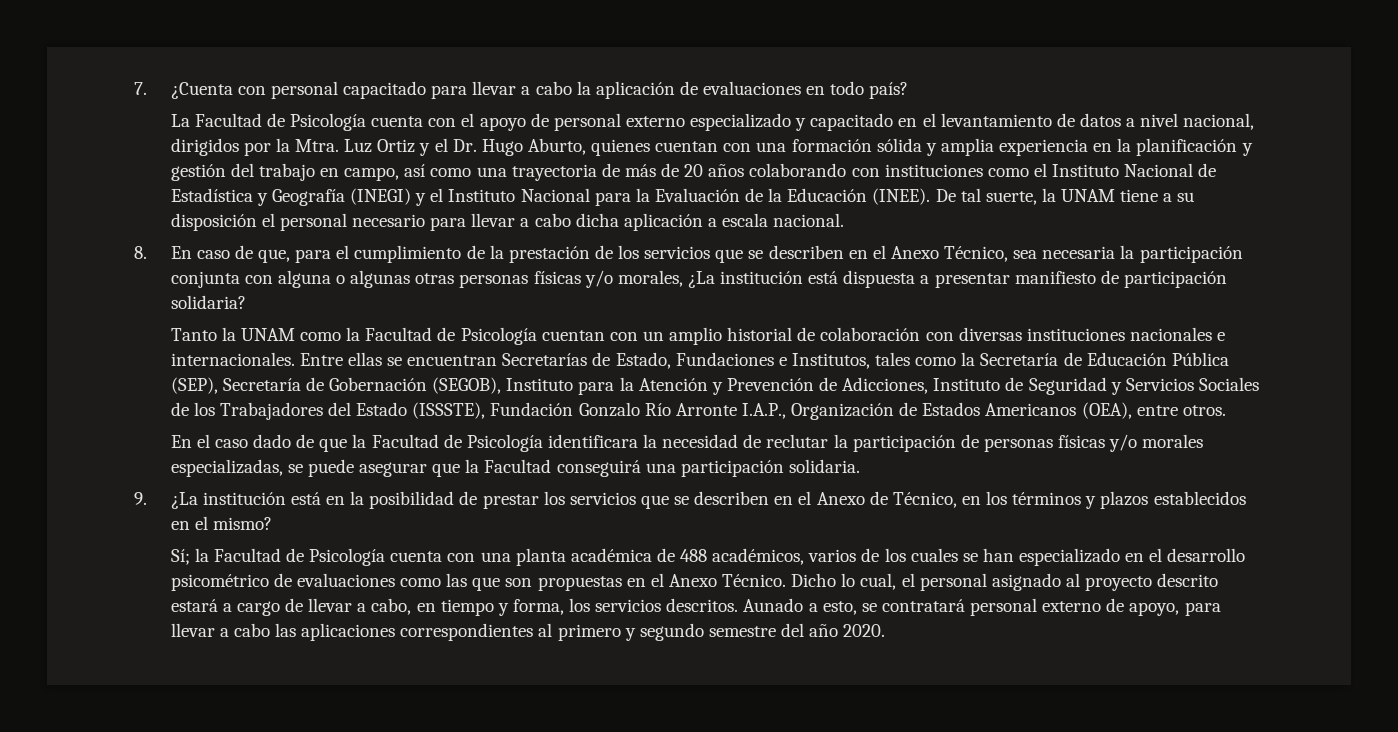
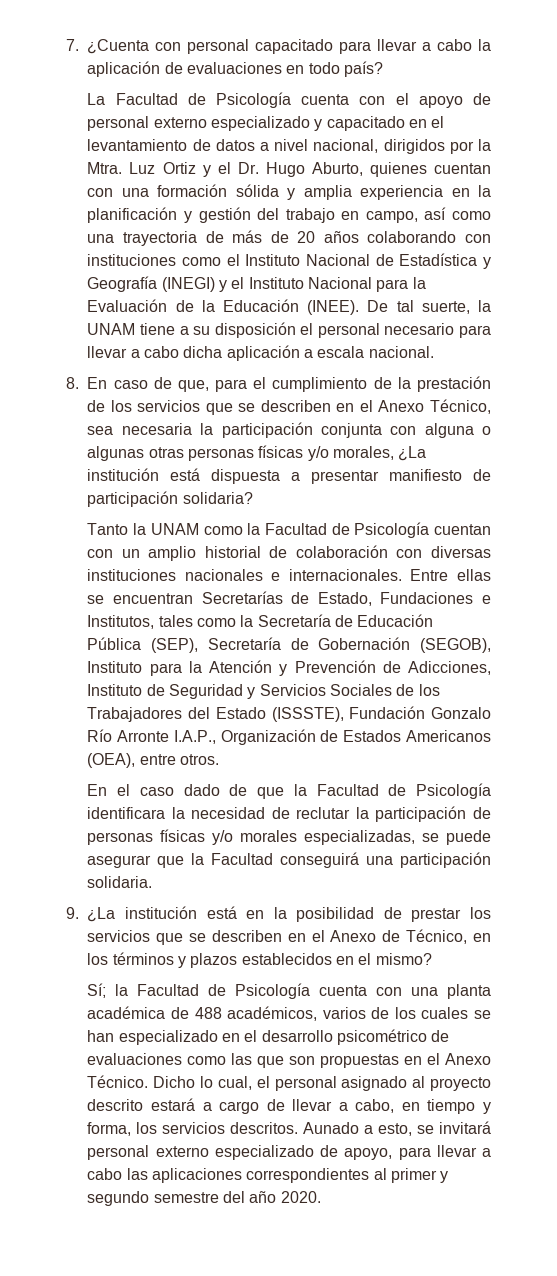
[881,598,1102,616] contratará personal externo -> [439,1121,491,1134] [87,1145,314,1160] invitará personal externo especializado
[557,624,621,641] primero -> [390,1168,437,1183] primer

